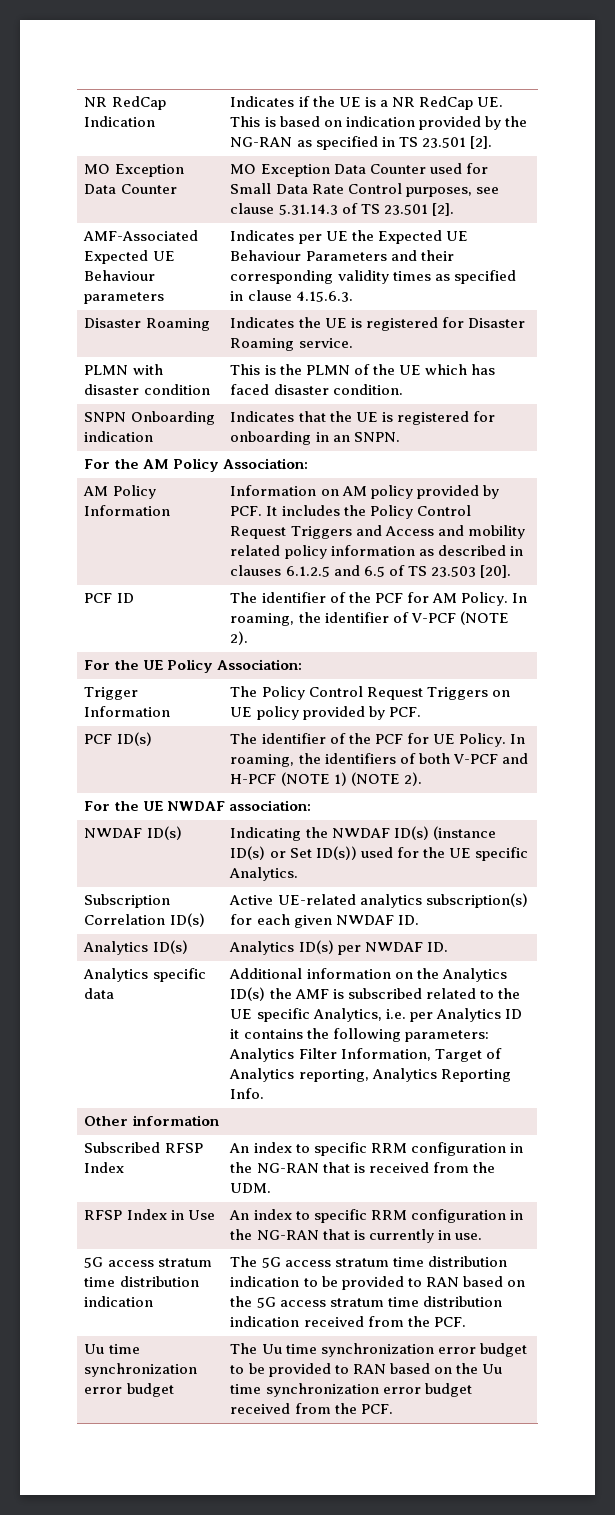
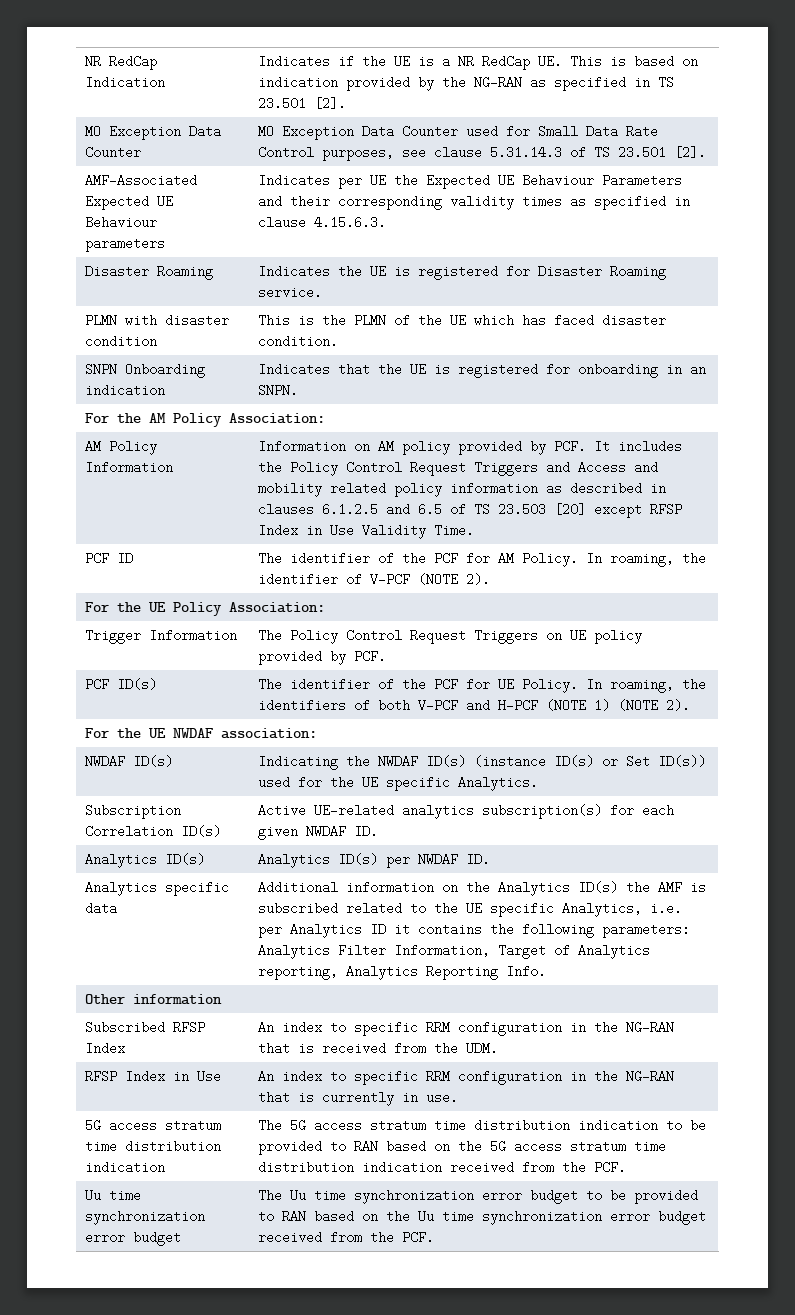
[479,565,511,578] [20]. -> [553,503,682,518] [257,524,474,539] [20] except RFSP Index in Use Validity Time.

